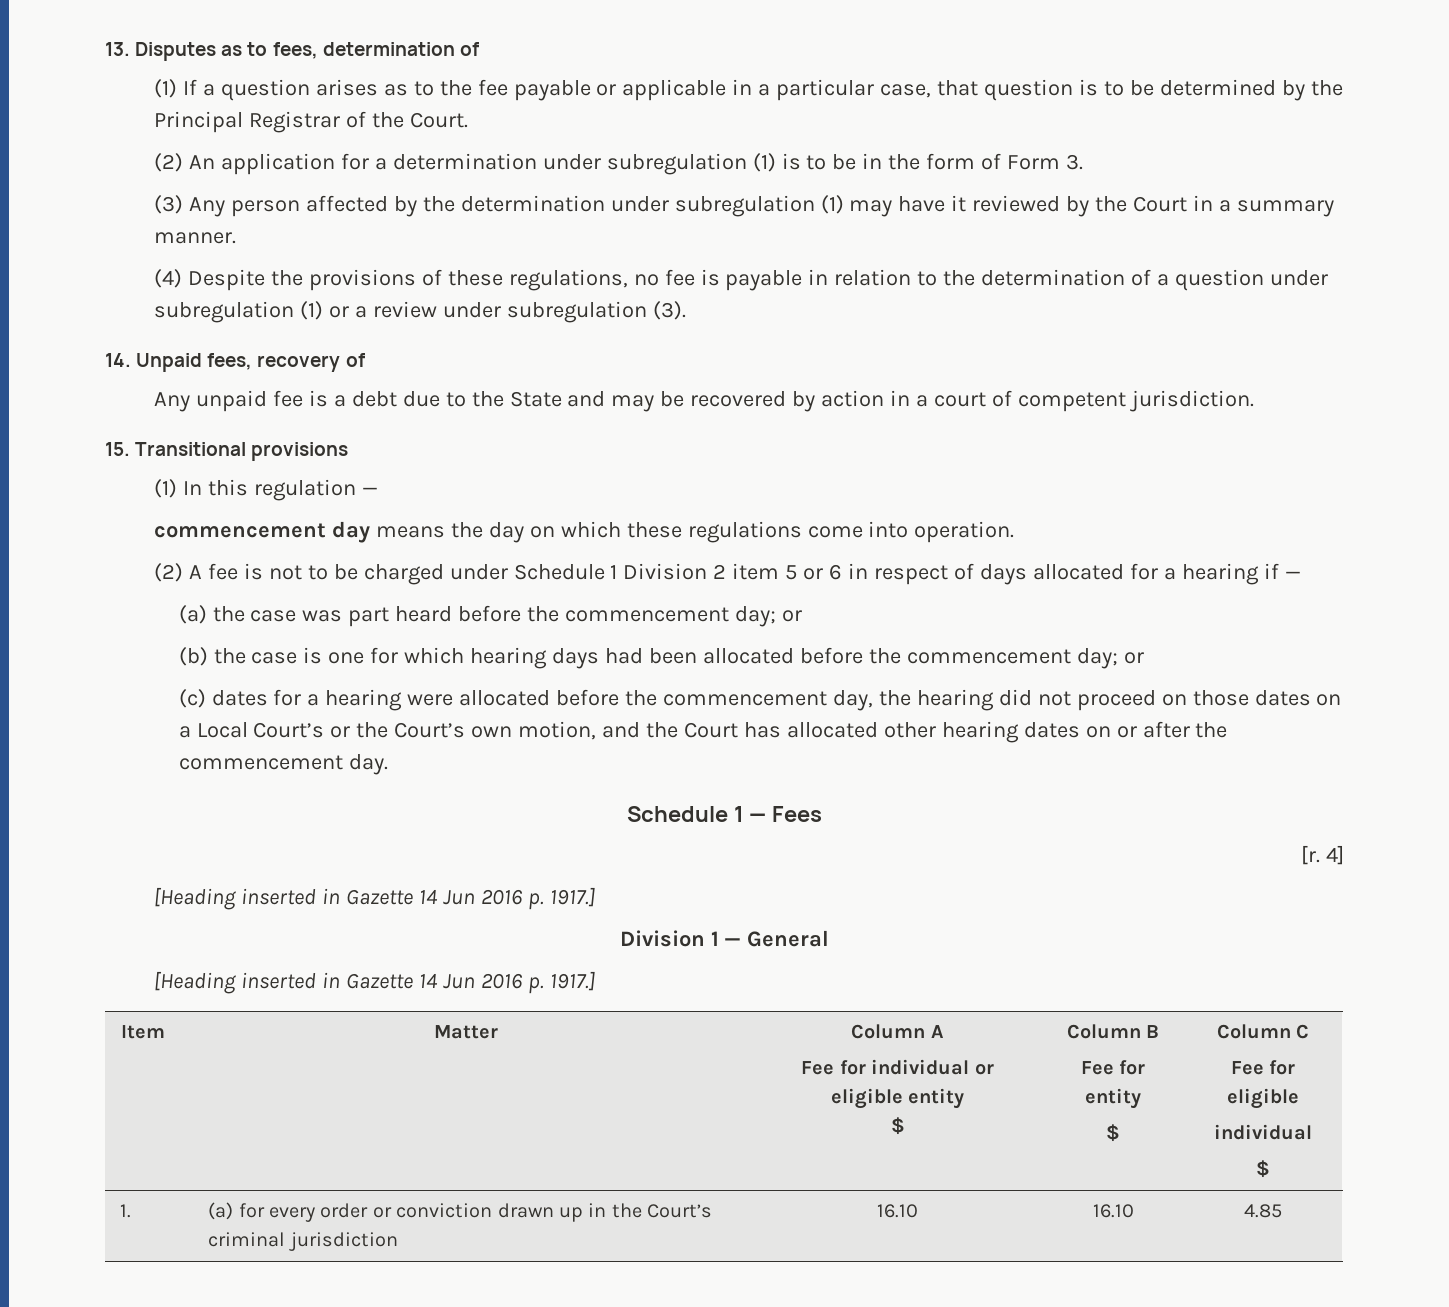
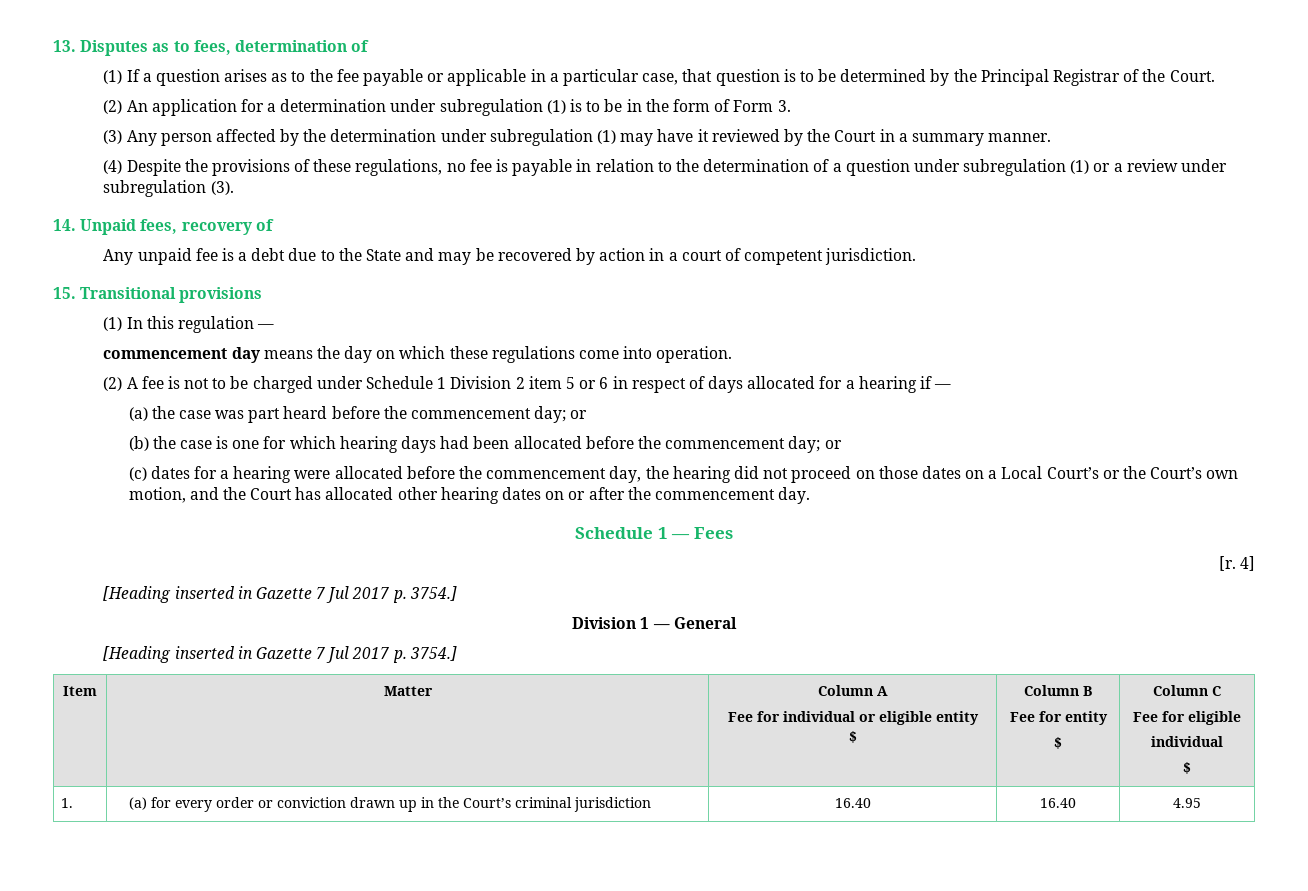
[418,887,595,910] 14 Jun 2016 p. 1917.] -> [316,586,457,603] 7 Jul 2017 p. 3754.]
[418,971,595,994] 14 Jun 2016 p. 1917.] -> [316,646,457,663] 7 Jul 2017 p. 3754.]
[877,1204,918,1218] [1092,1204,1134,1218] [1244,1204,1282,1218] 16.10 | 16.10 | 4.85 -> [834,798,871,808] [1040,798,1076,808] [1173,798,1201,808] 16.40 | 16.40 | 4.95

